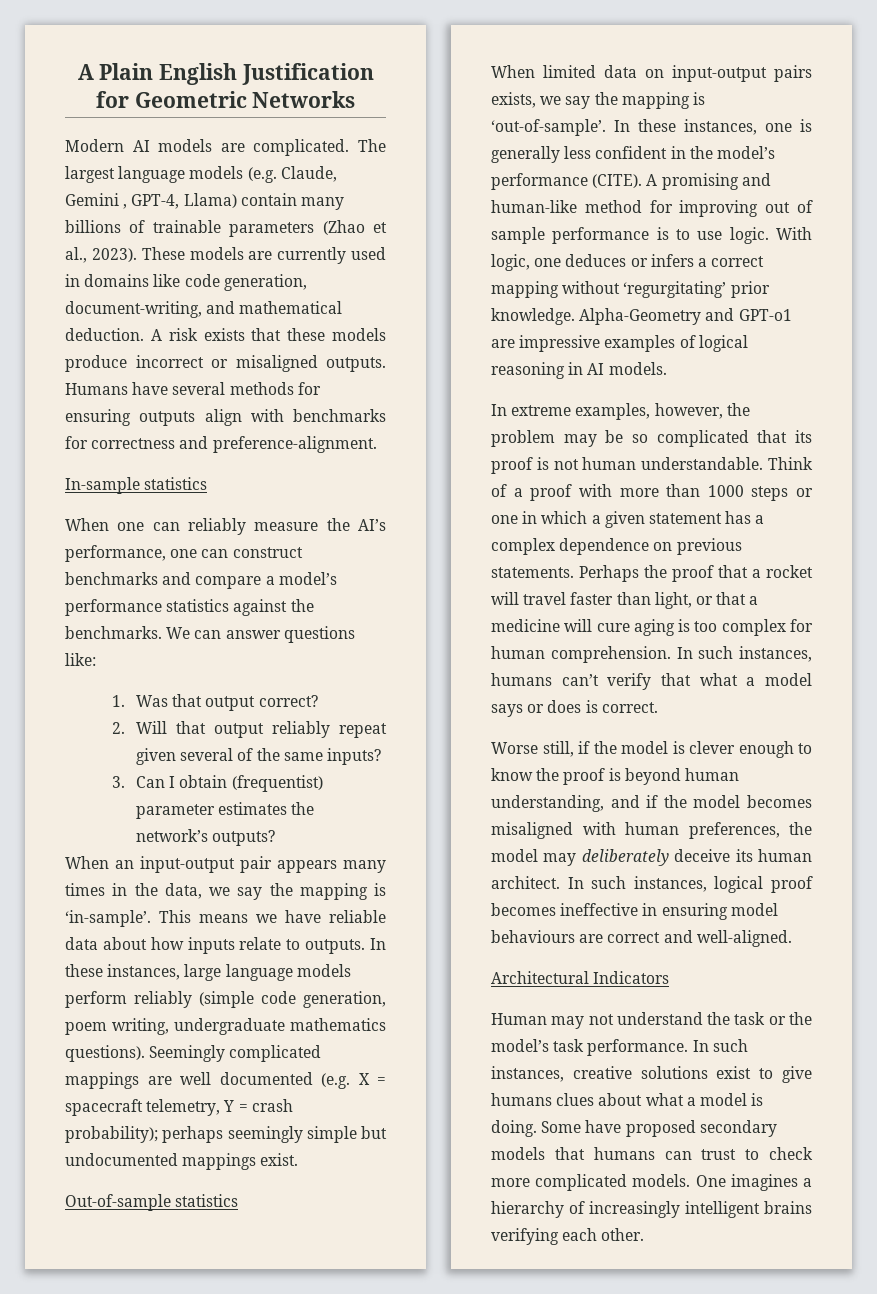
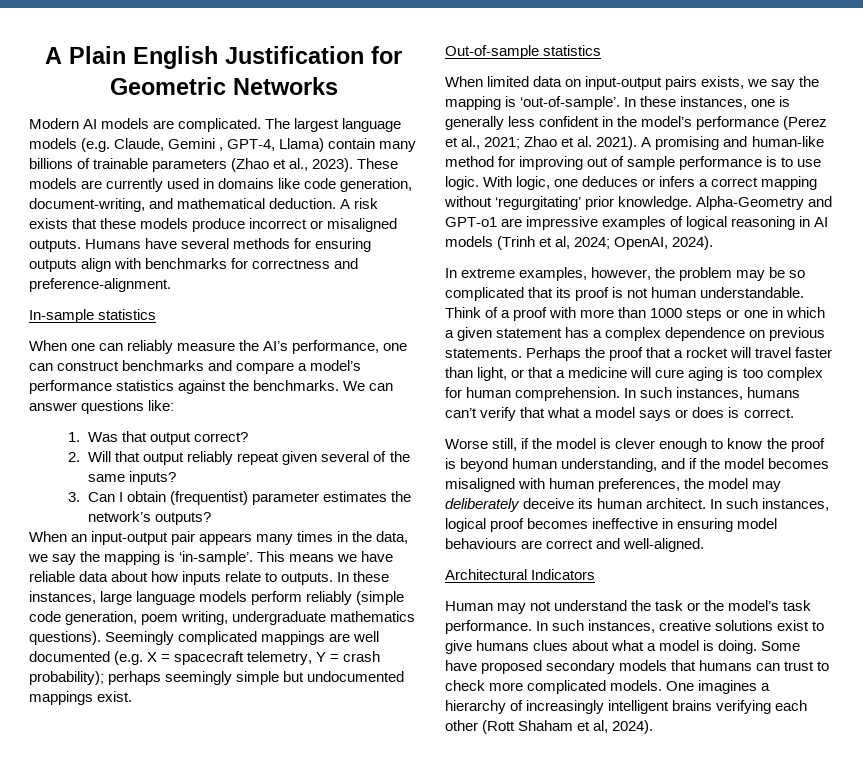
[592,174,643,188] (CITE). -> [783,116,828,130] [445,136,638,150] (Perez et al., 2021; Zhao et al. 2021).
[608,362,667,375] models. -> [445,236,714,250] models (Trinh et al, 2024; OpenAI, 2024).
[601,1228,645,1241] other. -> [445,720,654,734] other (Rott Shaham et al, 2024).

